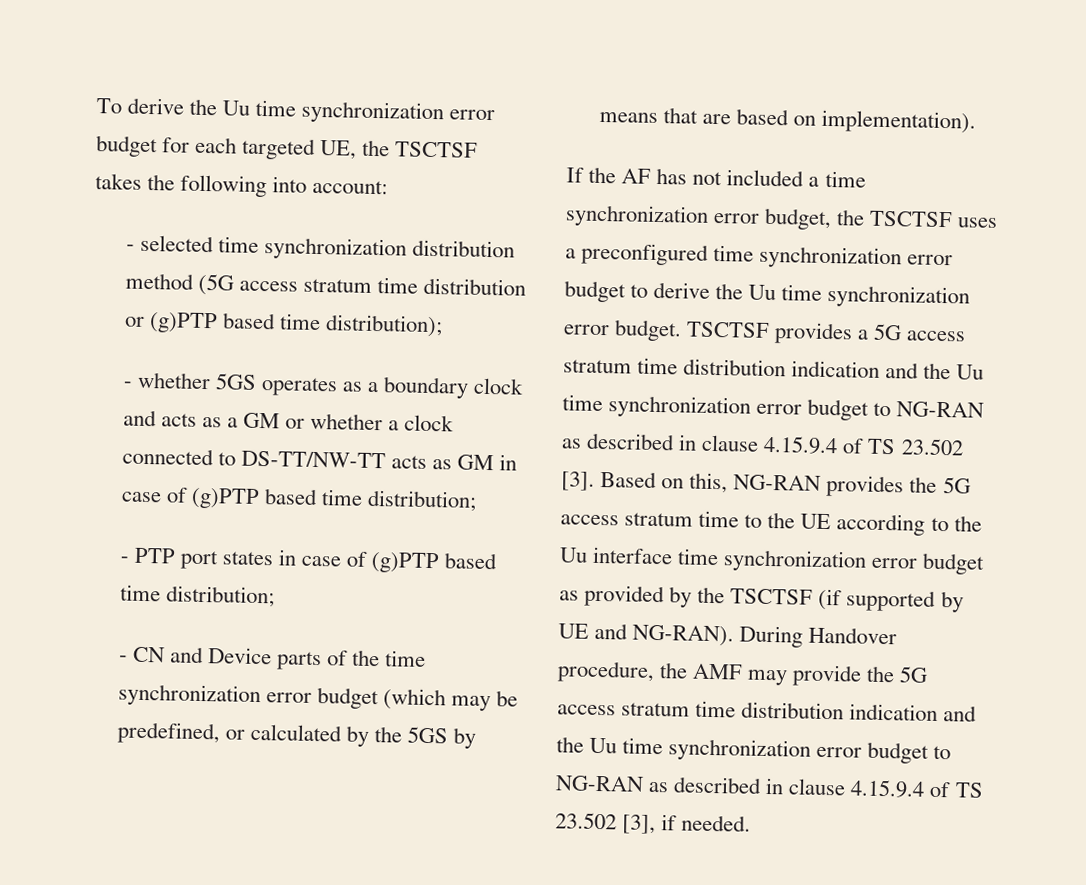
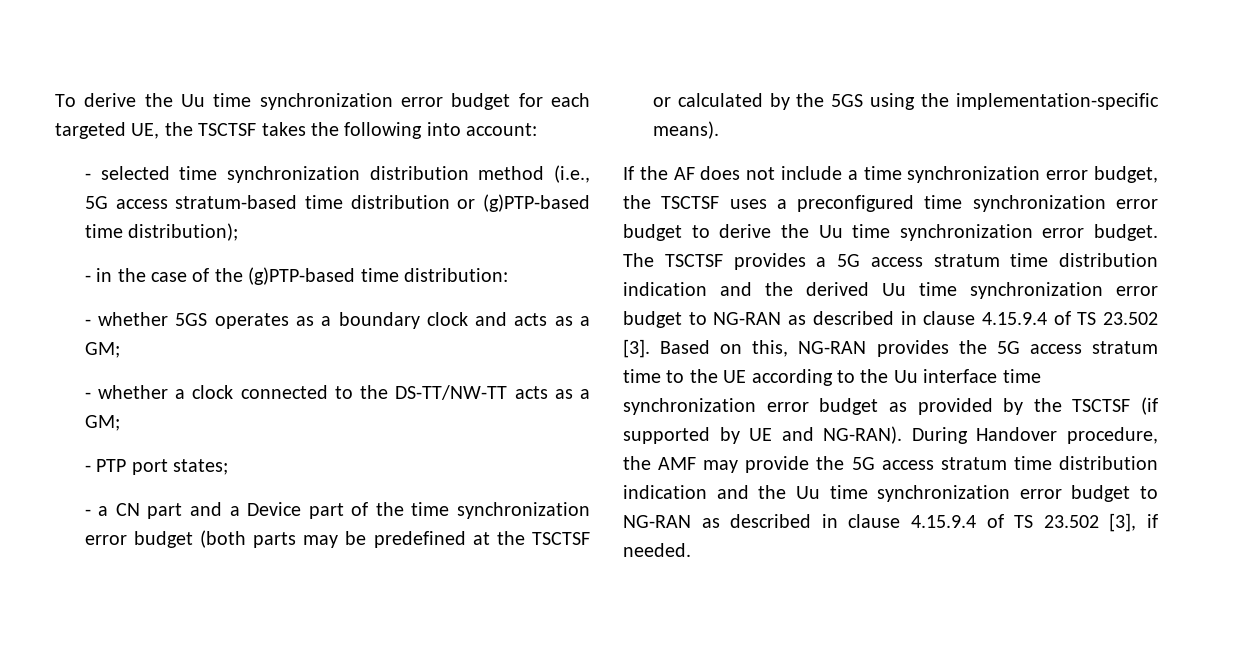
[197,273,372,296] (5G access stratum -> [554,165,590,183] [84,195,298,209] (i.e., 5G access stratum-based
[148,312,276,334] (g)PTP based -> [483,194,590,212] (g)PTP-based
(443, 326) none -> [84,267,508,285] // - in the case of the (g)PTP-based time distribution:
[242,412,306,429] GM or -> [84,342,120,358] [84,392,91,399] GM; // -
(236, 459) none -> [360,385,389,399] the
[457,454,518,471] [120,487,478,512] [119,547,499,574] [119,584,275,608] [118,646,322,671] GM in case of (g)PTP based time distribution; // - PTP port states in case of (g)PTP based time distribution; // - CN and Device parts -> [580,389,590,399] [84,415,120,431] [84,459,228,475] [84,502,344,519] a GM; // - PTP port states; // - a CN part and a Device part
[382,688,519,712] [116,721,220,745] (which may be predefined, -> [200,530,590,548] (both parts may be predefined at the TSCTSF
[453,727,477,749] [598,107,977,134] by means that are based on implementation). -> [870,93,1159,110] [652,121,719,139] using the implementation-specific means).
[656,167,805,187] has not included -> [700,166,842,180] does not include
(683, 330) none -> [623,253,654,267] The
(952, 371) none -> [806,282,869,296] derived

